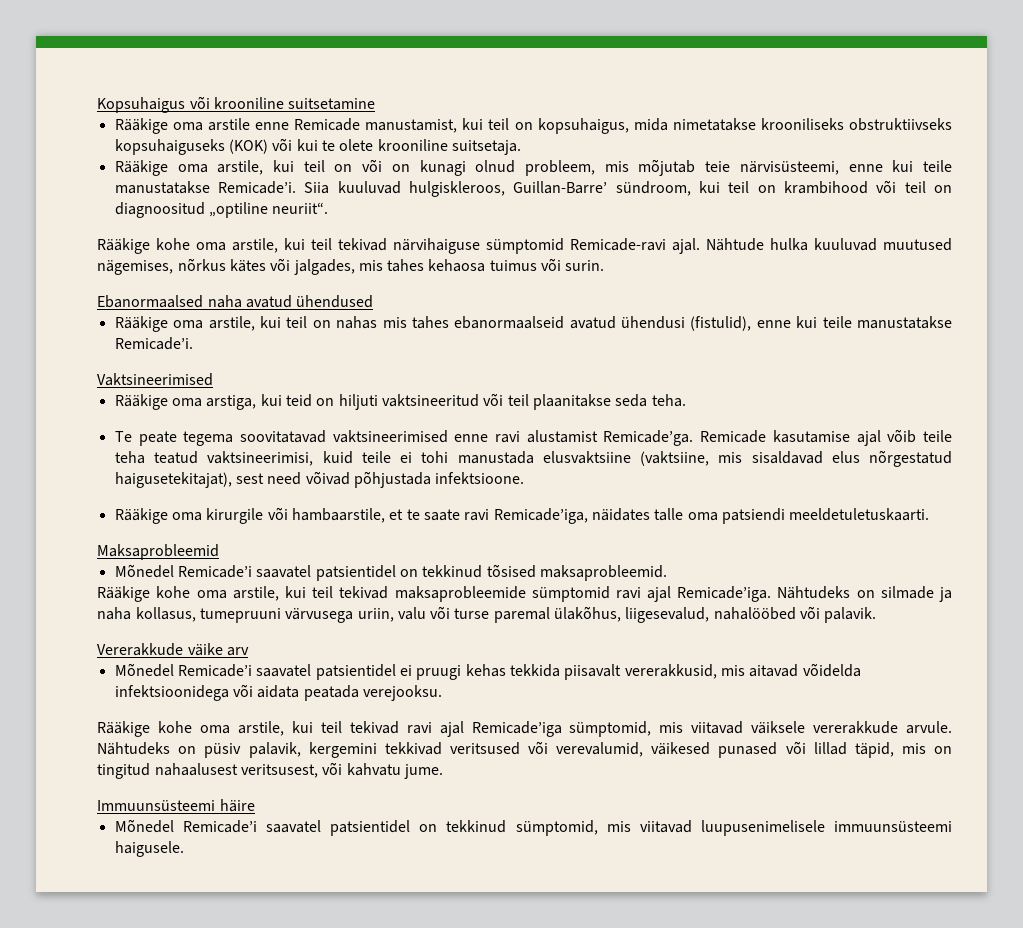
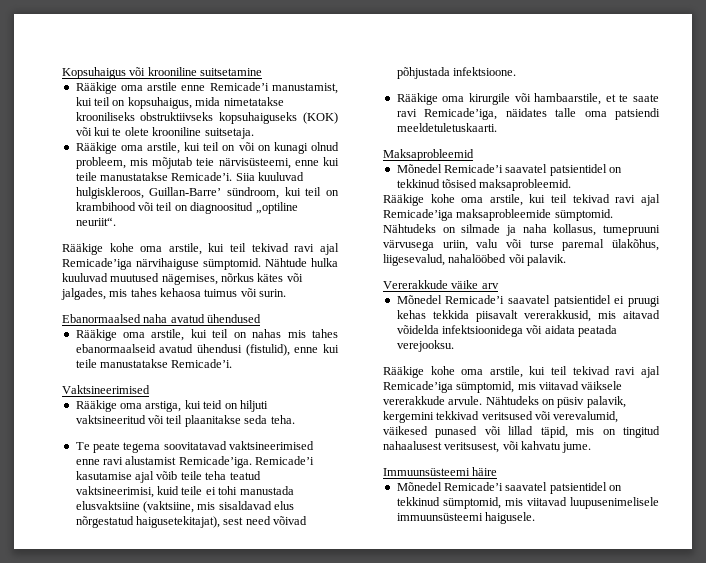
[294,118,361,131] Remicade -> [209,82,269,91] Remicade’i
[393,238,701,254] närvihaiguse sümptomid Remicade-ravi ajal. -> [294,243,339,255] [61,258,261,270] ravi ajal Remicade’iga närvihaiguse sümptomid.
[603,430,767,446] Remicade’ga. Remicade -> [178,456,315,468] Remicade’iga. Remicade’i
[394,586,772,602] maksaprobleemide sümptomid ravi ajal Remicade’iga. -> [615,194,660,206] [382,209,613,221] ravi ajal Remicade’iga maksaprobleemide sümptomid.

